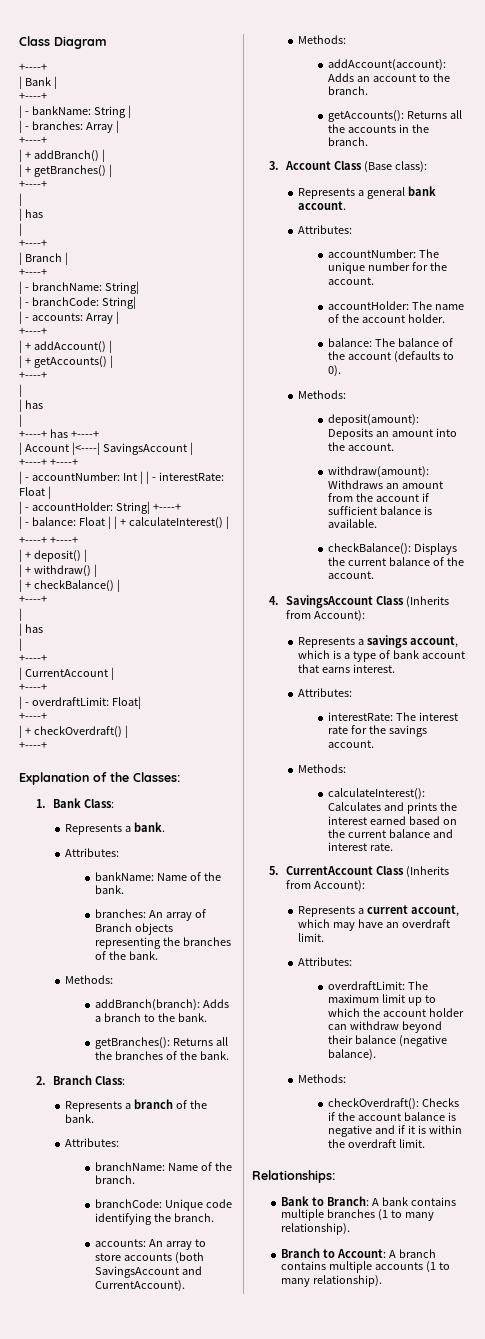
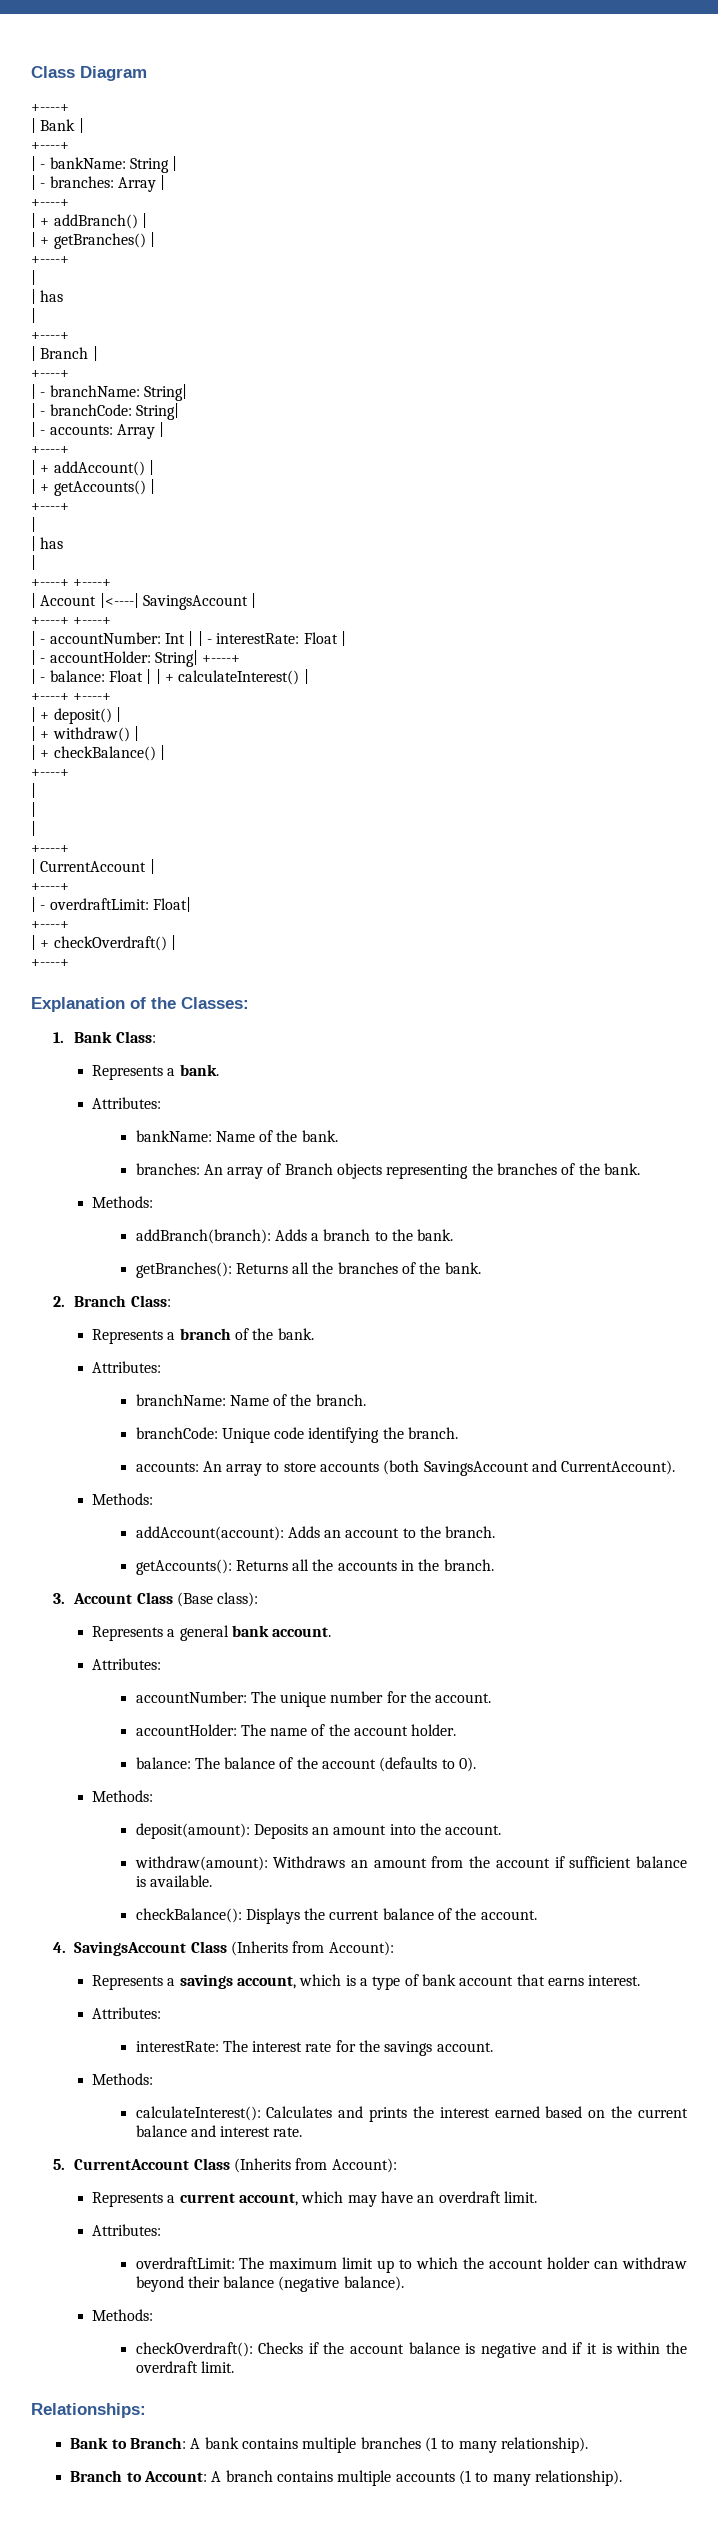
[49,429,68,438] has -> (69, 583) none
[24,624,43,633] has -> (36, 809) none

